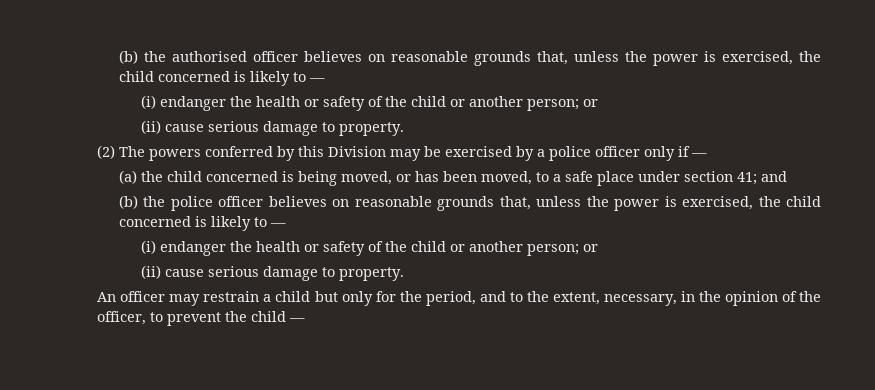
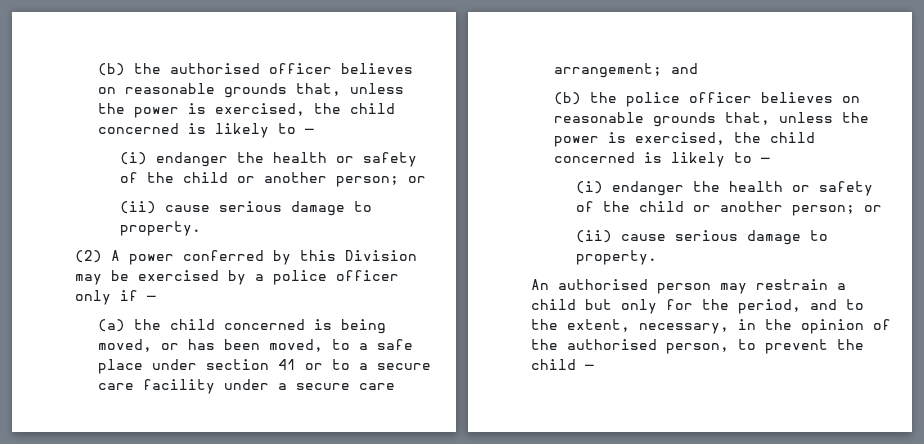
[119,146,202,161] The powers -> [111,250,175,265] A power
[736,172,757,185] 41; -> [277,359,431,370] [97,379,395,394] [553,63,662,78] 41 or to a secure care facility under a secure care arrangement;
[120,291,166,302] officer -> [558,279,712,294] authorised person
[97,311,147,325] officer, -> [567,339,730,354] authorised person,

